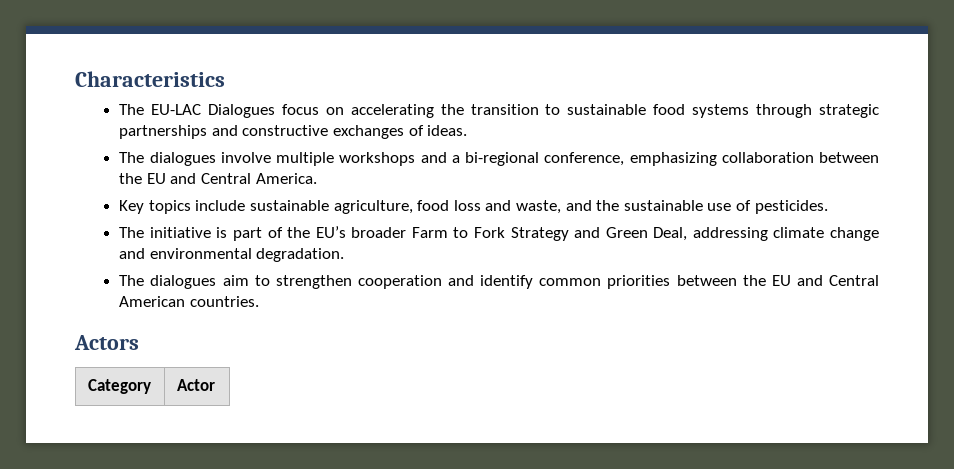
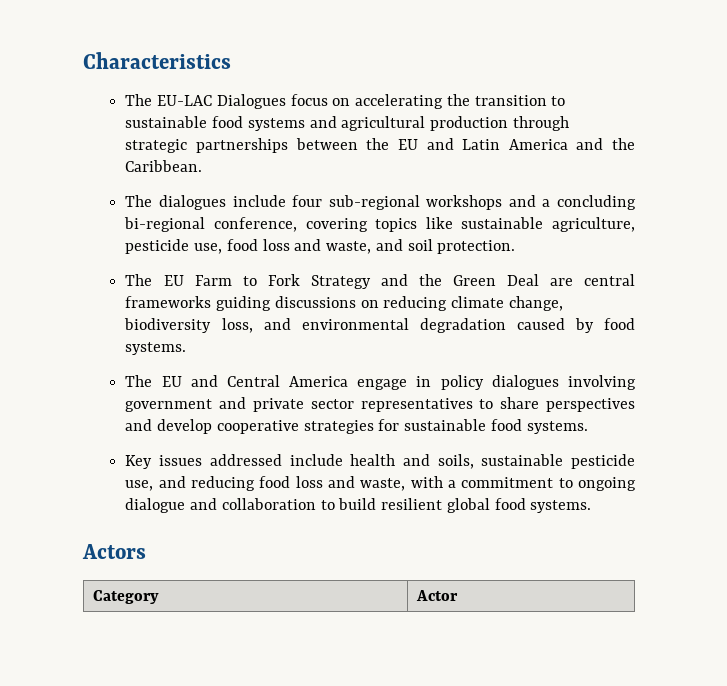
[756,104,879,118] [119,125,468,139] [119,152,879,166] [119,173,317,184] [119,200,413,214] through strategic partnerships and constructive exchanges of ideas. // The dialogues involve multiple workshops and a bi-regional conference, emphasizing collaboration between the EU and Central America. // Key topics include sustainable agriculture, -> [309,116,569,131] [125,138,635,153] [125,160,203,172] [125,195,636,210] [124,217,636,232] [125,239,223,254] and agricultural production through strategic partnerships between the EU and Latin America and the Caribbean. // The dialogues include four sub-regional workshops and a concluding bi-regional conference, covering topics like sustainable agriculture, pesticide use,
[596,200,828,214] [119,226,407,241] the sustainable use of pesticides. // The initiative is part of the EU’s broader -> [407,239,516,254] [125,274,184,286] soil protection. // The EU
[605,227,880,241] [119,248,345,262] [119,275,880,289] [119,296,259,307] Green Deal, addressing climate change and environmental degradation. // The dialogues aim to strengthen cooperation and identify common priorities between the EU and Central American countries. -> [418,274,635,286] [125,296,563,311] [124,318,635,333] [125,342,187,355] [125,375,637,390] [125,397,636,412] [125,419,588,434] [125,454,635,469] [125,476,637,491] [125,498,592,513] the Green Deal are central frameworks guiding discussions on reducing climate change, biodiversity loss, and environmental degradation caused by food systems. // The EU and Central America engage in policy dialogues involving government and private sector representatives to share perspectives and develop cooperative strategies for sustainable food systems. // Key issues addressed include health and soils, sustainable pesticide use, and reducing food loss and waste, with a commitment to ongoing dialogue and collaboration to build resilient global food systems.

